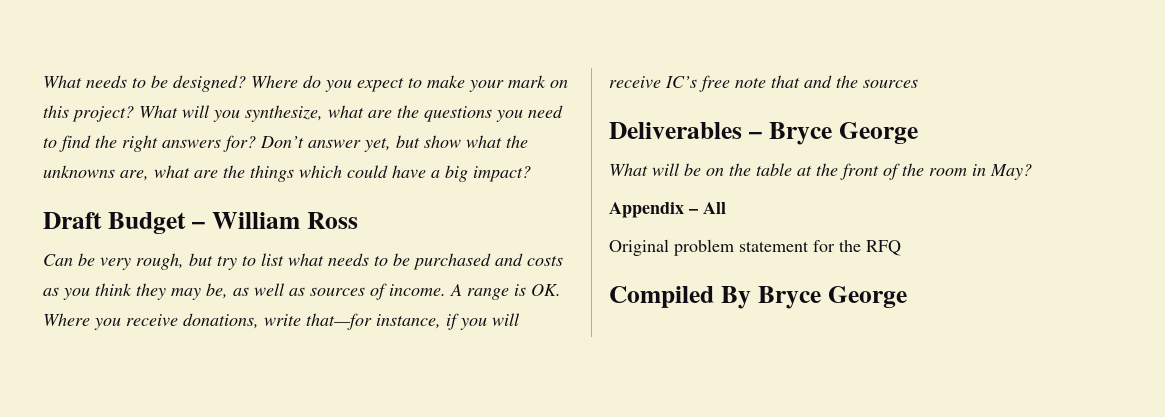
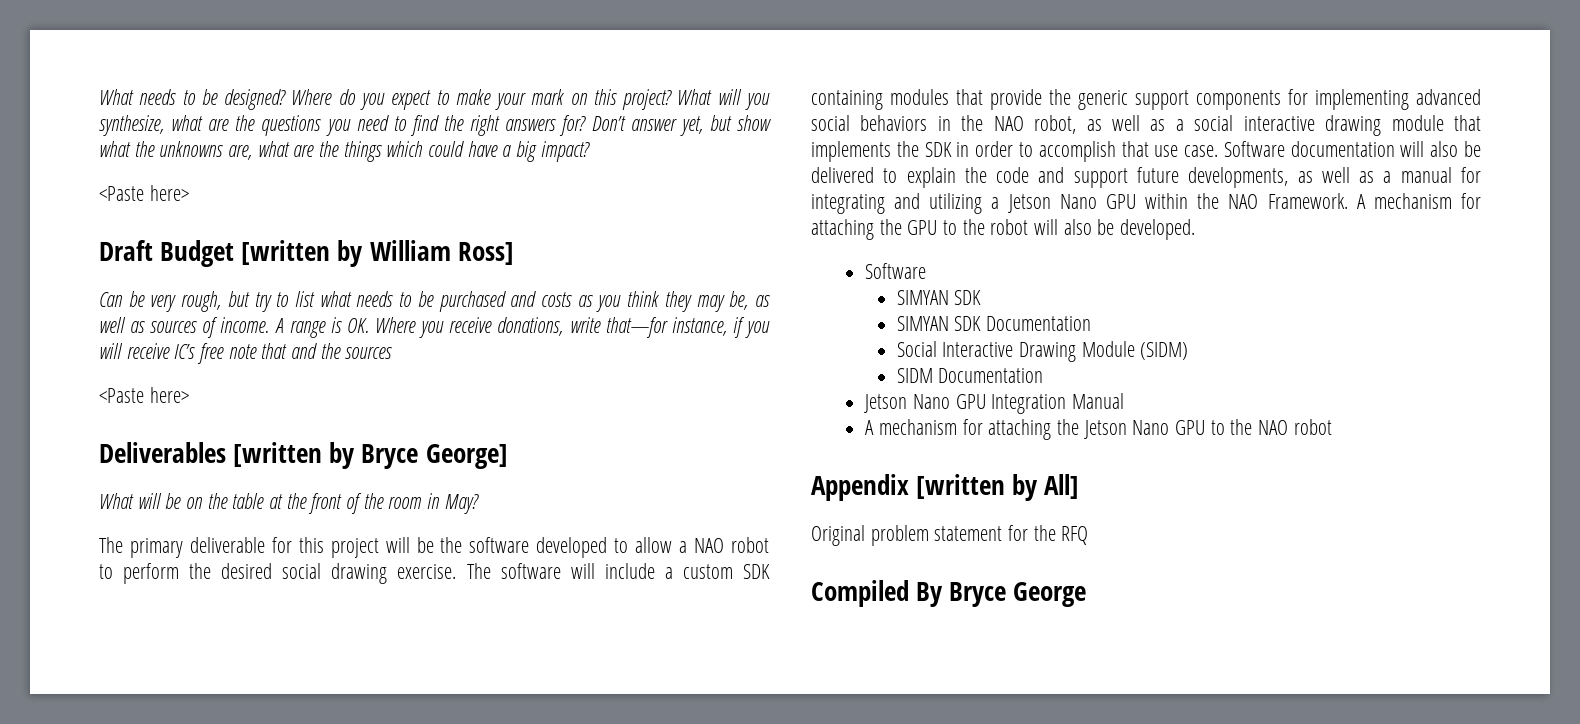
(531, 174) none -> [99,185,189,201] // <Paste here>
[191,212,358,229] – William Ross -> [241,240,514,267] [written by William Ross]
(918, 83) none -> [99,387,189,403] // <Paste here>
[748,122,918,145] – Bryce George -> [233,442,508,469] [written by Bryce George]
[609,202,726,218] Appendix – All -> [99,537,769,558] [99,563,771,584] [811,89,1481,110] [811,115,1481,136] [811,141,1481,162] [811,167,1482,188] [811,193,1481,214] [811,219,1196,240] [865,263,927,279] [896,290,982,305] [896,316,1091,331] [896,341,1189,362] [896,368,1044,383] [864,393,1124,414] [865,419,1332,440] [811,474,1080,501] The primary deliverable for this project will be the software developed to allow a NAO robot to perform the desired social drawing exercise. The software will include a custom SDK containing modules that provide the generic support components for implementing advanced social behaviors in the NAO robot, as well as a social interactive drawing module that implements the SDK in order to accomplish that use case. Software documentation will also be delivered to explain the code and support future developments, as well as a manual for integrating and utilizing a Jetson Nano GPU within the NAO Framework. A mechanism for attaching the GPU to the robot will also be developed. // Software // SIMYAN SDK // SIMYAN SDK Documentation // Social Interactive Drawing Module (SIDM) // SIDM Documentation // Jetson Nano GPU Integration Manual // A mechanism for attaching the Jetson Nano GPU to the NAO robot // Appendix [written by All]

